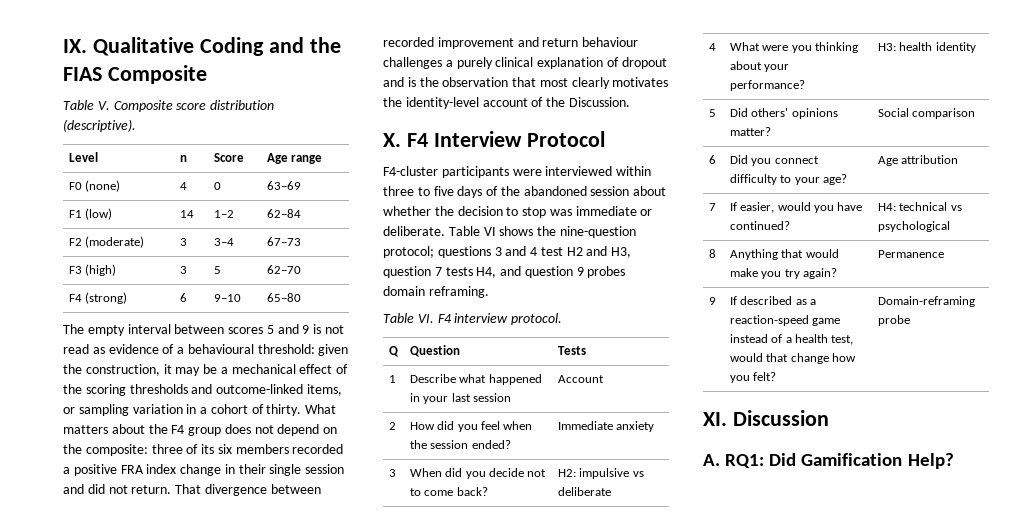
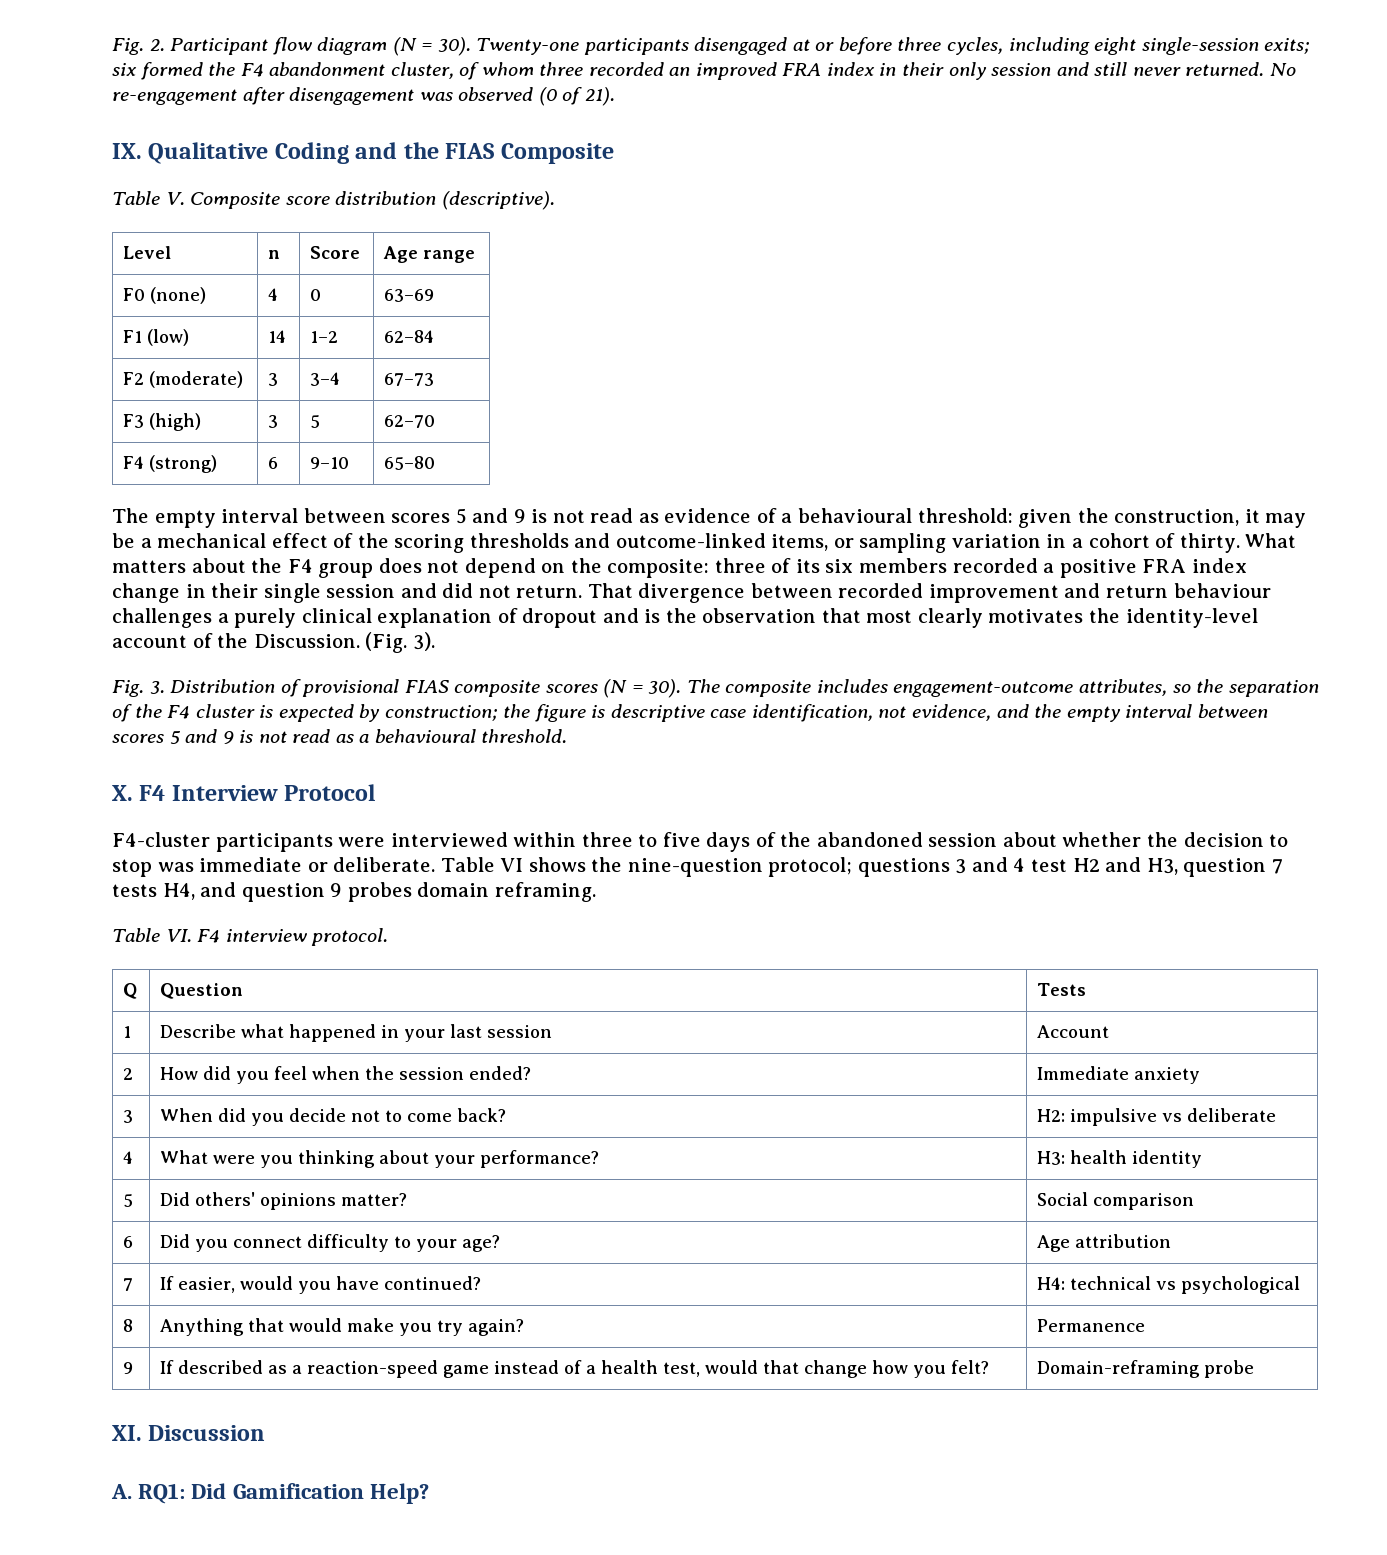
(63, 46) none -> [112,37,1311,56] [112,62,1296,80] [112,87,615,106] Fig. 2. Participant flow diagram (N = 30). Twenty-one participants disengaged at or before three cycles, including eight single-session exits; six formed the F4 abandonment cluster, of whom three recorded an improved FRA index in their only session and still never returned. No re-engagement after disengagement was observed (0 of 21). //
(630, 102) none -> [365,632,435,653] [112,679,1319,698] [112,704,1268,722] [112,729,568,744] (Fig. 3). // Fig. 3. Distribution of provisional FIAS composite scores (N = 30). The composite includes engagement-outcome attributes, so the separation of the F4 cluster is expected by construction; the figure is descriptive case identification, not evidence, and the empty interval between scores 5 and 9 is not read as a behavioural threshold.

